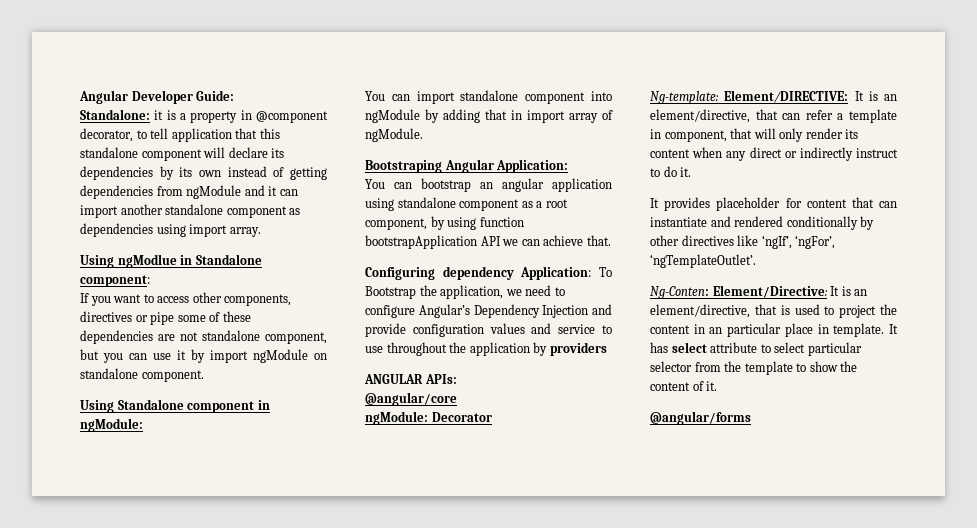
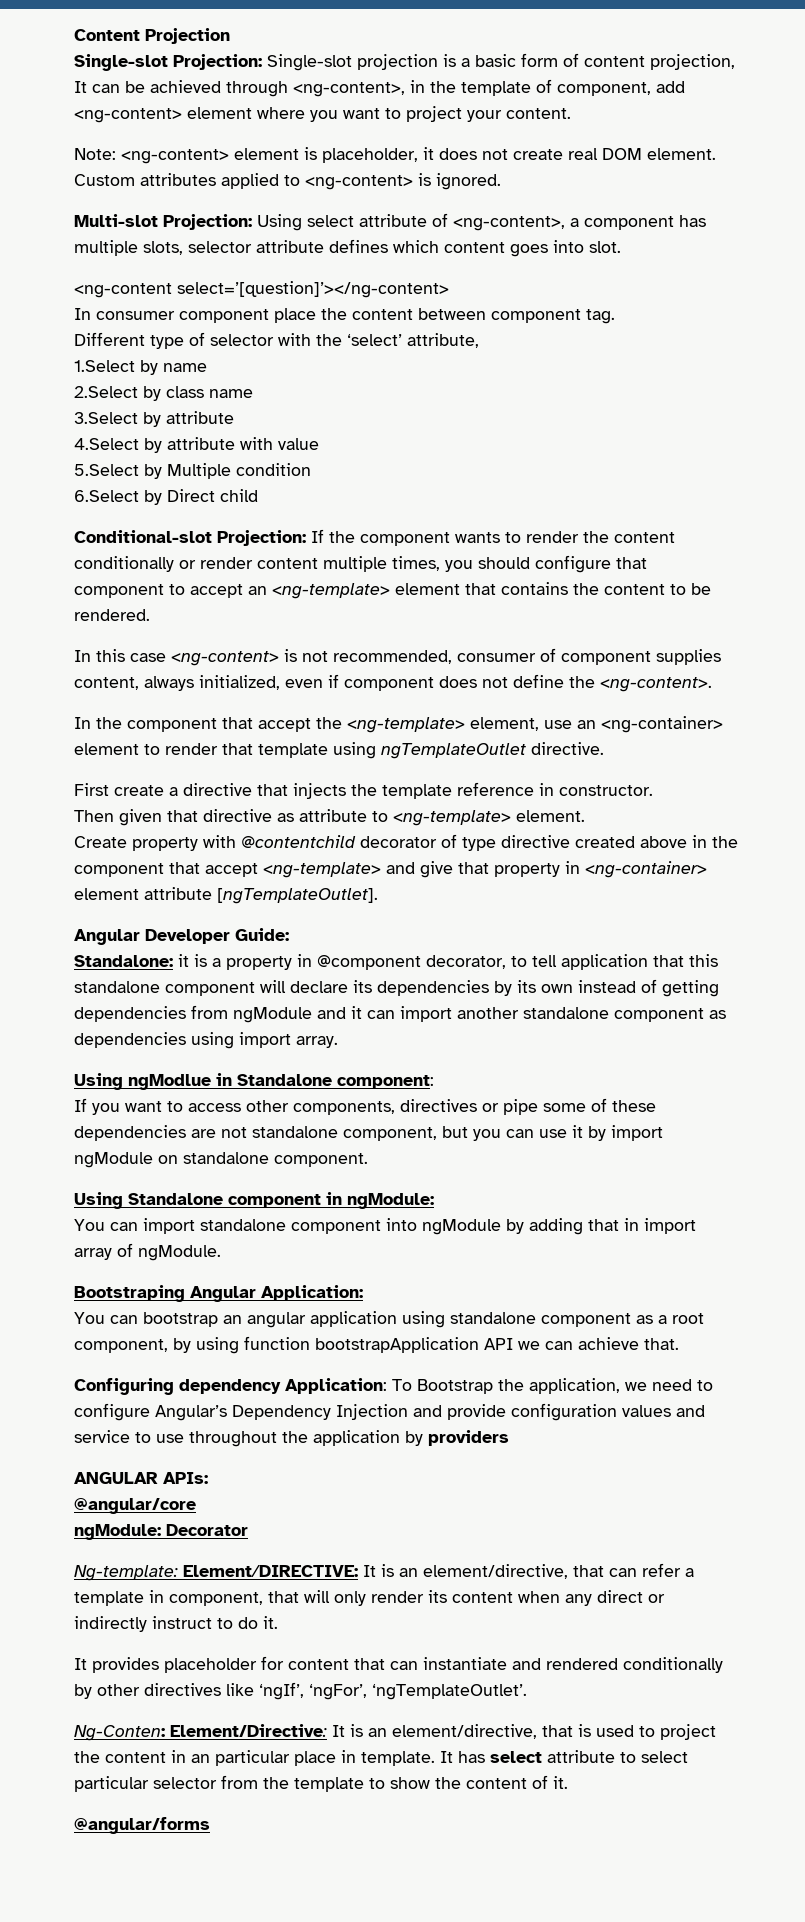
(79, 97) none -> [74,28,230,44] [74,53,735,71] [74,79,685,97] [74,106,571,123] [74,147,716,164] [74,173,501,190] [74,213,706,231] [74,239,621,257] [74,281,449,298] [74,308,615,324] [74,332,479,349] [74,360,207,375] [74,386,253,401] [74,411,234,427] [74,437,319,453] [74,463,311,479] [74,489,258,505] [74,529,675,546] [74,555,647,573] [74,582,711,599] [74,609,150,621] [74,648,721,666] [74,674,712,692] [74,716,723,733] [74,742,604,759] [74,782,653,799] [74,809,585,826] [74,834,738,851] [74,861,707,878] [74,887,378,904] Content Projection // Single-slot Projection: Single-slot projection is a basic form of content projection, It can be achieved through <ng-content>, in the template of component, add <ng-content> element where you want to project your content. // Note: <ng-content> element is placeholder, it does not create real DOM element. Custom attributes applied to <ng-content> is ignored. // Multi-slot Projection: Using select attribute of <ng-content>, a component has multiple slots, selector attribute defines which content goes into slot. // <ng-content select=’[question]’></ng-content> // In consumer component place the content between component tag. // Different type of selector with the ‘select’ attribute, // 1.Select by name // 2.Select by class name // 3.Select by attribute // 4.Select by attribute with value // 5.Select by Multiple condition // 6.Select by Direct child // Conditional-slot Projection: If the component wants to render the content conditionally or render content multiple times, you should configure that component to accept an <ng-template> element that contains the content to be rendered. // In this case <ng-content> is not recommended, consumer of component supplies content, always initialized, even if component does not define the <ng-content>. // In the component that accept the <ng-template> element, use an <ng-container> element to render that template using ngTemplateOutlet directive. // First create a directive that injects the template reference in constructor. // Then given that directive as attribute to <ng-template> element. // Create property with @contentchild decorator of type directive created above in the component that accept <ng-template> and give that property in <ng-container> element attribute [ngTemplateOutlet]. //

